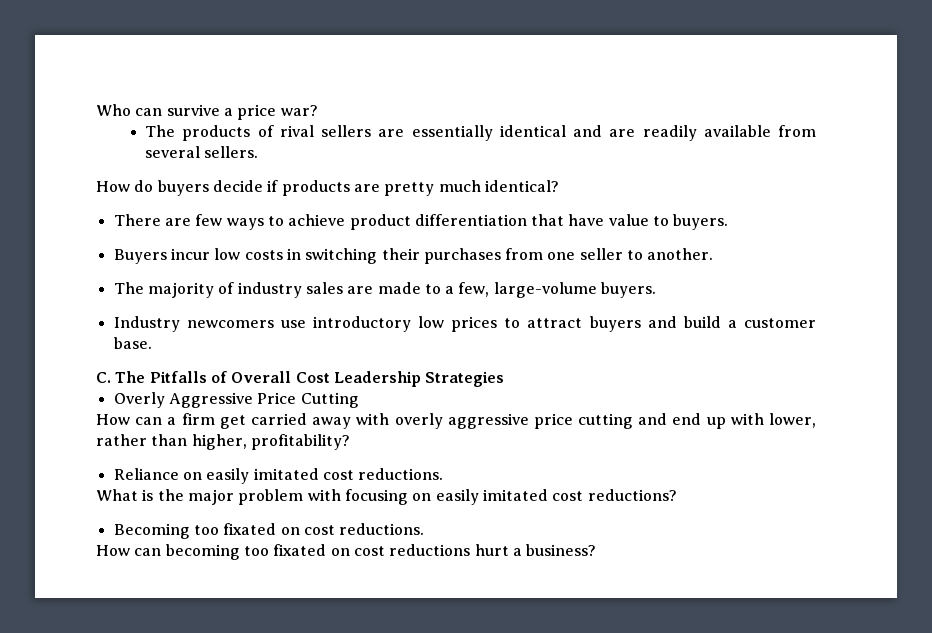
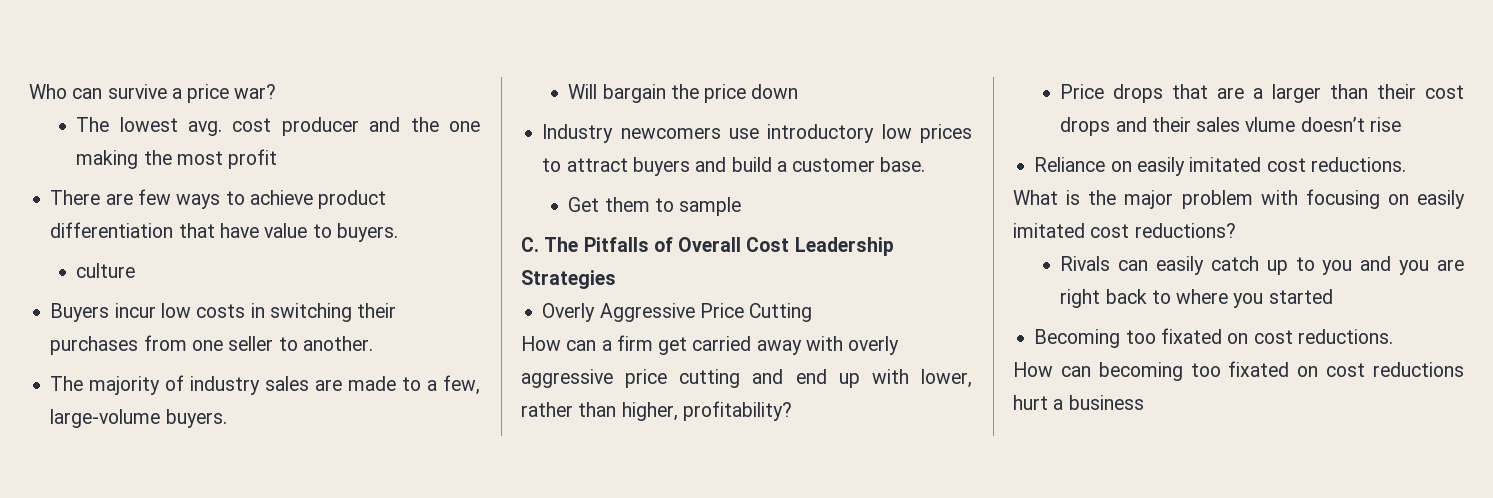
[182,125,816,141] [145,146,259,158] [96,180,559,196] products of rival sellers are essentially identical and are readily available from several sellers. // How do buyers decide if products are pretty much identical? -> [119,117,481,136] [76,149,278,169] lowest avg. cost producer and the one making the most profit
(729, 222) none -> [76,263,136,278] // culture
(657, 290) none -> [568,84,799,103] // Will bargain the price down
(152, 343) none -> [568,197,742,216] // Get them to sample
(350, 442) none -> [1060,84,1464,103] [1060,117,1401,136] // Price drops that are a larger than their cost drops and their sales vlume doesn’t rise
(677, 495) none -> [1060,256,1464,275] [1060,289,1333,308] // Rivals can easily catch up to you and you are right back to where you started
[526,544,597,556] business? -> [1068,395,1144,410] business

